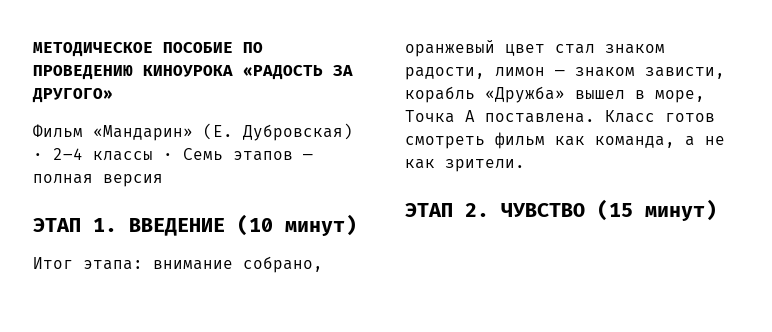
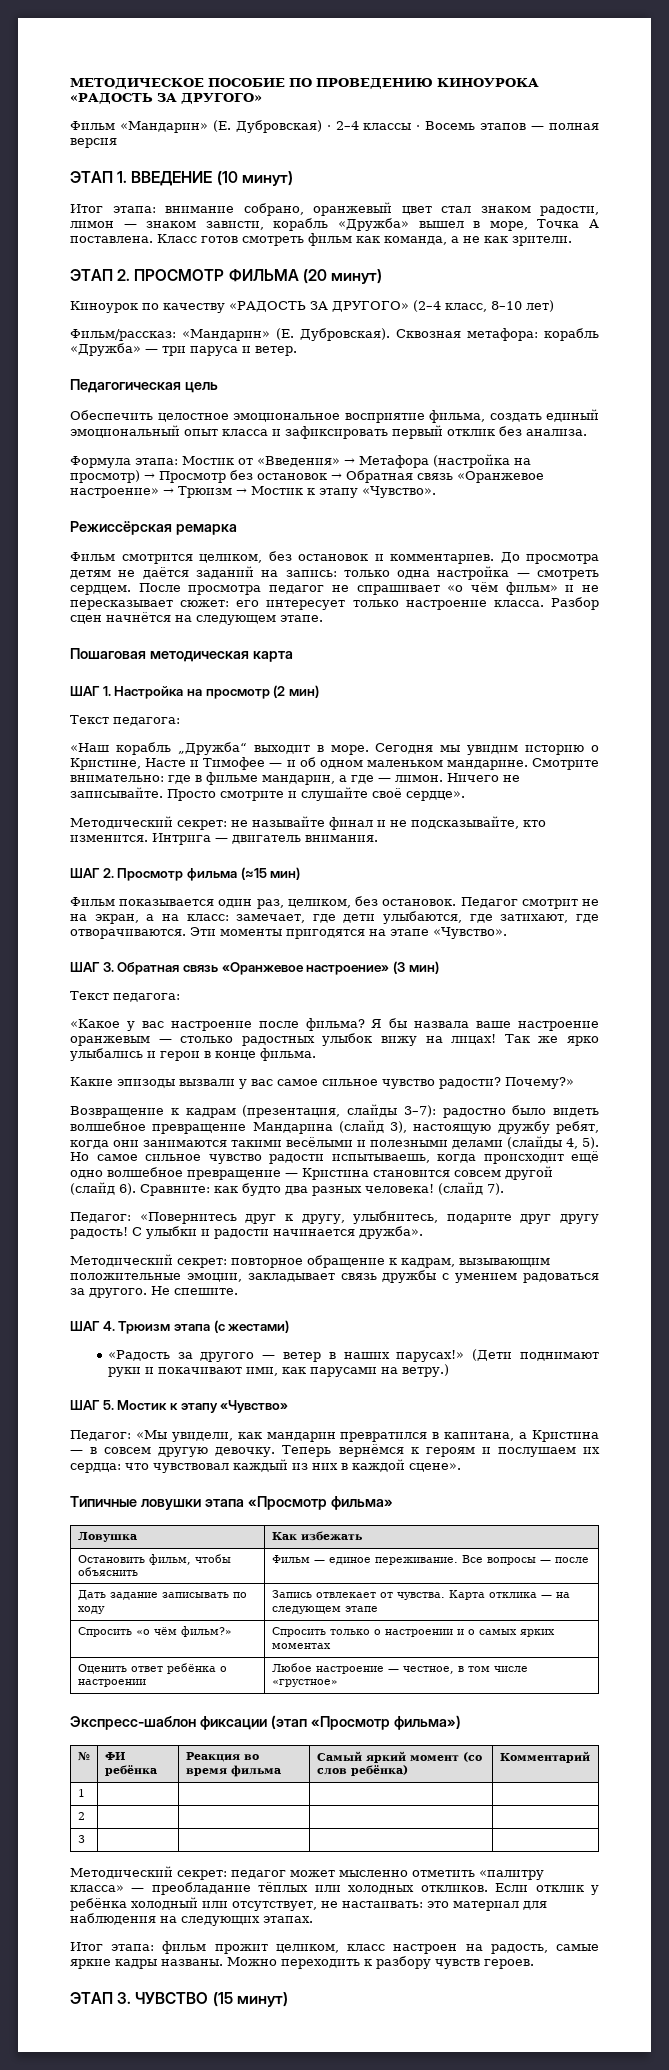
[183,148,223,160] Семь -> [425,121,476,130] Восемь
(489, 210) none -> [134,269,382,284] [70,300,554,313] [70,328,599,341] [70,343,297,356] [70,379,218,393] [70,409,599,423] [70,425,587,439] [70,454,531,468] [70,470,544,483] [70,486,436,498] [70,521,237,535] [70,551,599,564] [70,566,599,580] [70,582,599,595] [70,597,600,610] [70,612,323,625] [70,648,293,662] [70,685,319,699] [70,715,180,726] [70,742,599,755] [70,757,599,770] [70,772,520,785] [70,787,465,801] [70,816,546,830] [70,833,378,845] [70,867,301,881] [70,896,599,909] [70,911,599,924] [70,927,507,939] [70,961,439,975] [70,991,180,1002] [70,1018,599,1031] [70,1033,600,1046] [70,1048,316,1061] [70,1077,574,1089] [70,1104,599,1118] [70,1120,599,1134] [70,1136,599,1149] [70,1151,599,1164] [70,1166,553,1180] [70,1182,504,1196] [70,1211,599,1224] [70,1226,423,1239] [70,1254,550,1268] [70,1270,599,1283] [70,1286,238,1298] [70,1320,290,1334] [107,1349,599,1362] [107,1364,449,1377] [70,1400,289,1413] [70,1430,600,1442] [70,1444,600,1457] [70,1459,461,1473] [70,1496,393,1510] [77,1532,137,1542] [271,1531,363,1541] [77,1554,231,1565] [77,1567,138,1576] [271,1555,589,1565] [77,1590,247,1600] [77,1606,105,1614] [271,1590,570,1600] [271,1606,378,1614] [77,1626,232,1637] [271,1627,555,1637] [271,1643,331,1649] [77,1663,227,1674] [77,1679,146,1687] [271,1663,528,1674] [271,1679,338,1687] [70,1715,461,1730] [77,1751,90,1761] [104,1752,125,1760] [104,1765,157,1776] [185,1752,259,1762] [185,1765,281,1777] [316,1751,482,1763] [316,1765,408,1776] [499,1751,590,1763] [77,1789,85,1797] [77,1812,85,1820] [77,1835,85,1843] [70,1866,544,1880] [70,1882,600,1895] [70,1897,547,1911] [70,1913,313,1926] [70,1941,599,1954] [70,1956,534,1969] [70,1992,132,2004] ПРОСМОТР ФИЛЬМА (20 минут) // Киноурок по качеству «РАДОСТЬ ЗА ДРУГОГО» (2–4 класс, 8–10 лет) // Фильм/рассказ: «Мандарин» (Е. Дубровская). Сквозная метафора: корабль «Дружба» — три паруса и ветер. // Педагогическая цель // Обеспечить целостное эмоциональное восприятие фильма, создать единый эмоциональный опыт класса и зафиксировать первый отклик без анализа. // Формула этапа: Мостик от «Введения» → Метафора (настройка на просмотр) → Просмотр без остановок → Обратная связь «Оранжевое настроение» → Трюизм → Мостик к этапу «Чувство». // Режиссёрская ремарка // Фильм смотрится целиком, без остановок и комментариев. До просмотра детям не даётся заданий на запись: только одна настройка — смотреть сердцем. После просмотра педагог не спрашивает «о чём фильм» и не пересказывает сюжет: его интересует только настроение класса. Разбор сцен начнётся на следующем этапе. // Пошаговая методическая карта // ШАГ 1. Настройка на просмотр (2 мин) // Текст педагога: // «Наш корабль „Дружба“ выходит в море. Сегодня мы увидим историю о Кристине, Насте и Тимофее — и об одном маленьком мандарине. Смотрите внимательно: где в фильме мандарин, а где — лимон. Ничего не записывайте. Просто смотрите и слушайте своё сердце». // Методический секрет: не называйте финал и не подсказывайте, кто изменится. Интрига — двигатель внимания. // ШАГ 2. Просмотр фильма (≈15 мин) // Фильм показывается один раз, целиком, без остановок. Педагог смотрит не на экран, а на класс: замечает, где дети улыбаются, где затихают, где отворачиваются. Эти моменты пригодятся на этапе «Чувство». // ШАГ 3. Обратная связь «Оранжевое настроение» (3 мин) // Текст педагога: // «Какое у вас настроение после фильма? Я бы назвала ваше настроение оранжевым — столько радостных улыбок вижу на лицах! Так же ярко улыбались и герои в конце фильма. // Какие эпизоды вызвали у вас самое сильное чувство радости? Почему?» // Возвращение к кадрам (презентация, слайды 3–7): радостно было видеть волшебное превращение Мандарина (слайд 3), настоящую дружбу ребят, когда они занимаются такими весёлыми и полезными делами (слайды 4, 5). Но самое сильное чувство радости испытываешь, когда происходит ещё одно волшебное превращение — Кристина становится совсем другой (слайд 6). Сравните: как будто два разных человека! (слайд 7). // Педагог: «Повернитесь друг к другу, улыбнитесь, подарите друг другу радость! С улыбки и радости начинается дружба». // Методический секрет: повторное обращение к кадрам, вызывающим положительные эмоции, закладывает связь дружбы с умением радоваться за другого. Не спешите. // ШАГ 4. Трюизм этапа (с жестами) // «Радость за другого — ветер в наших парусах!» (Дети поднимают руки и покачивают ими, как парусами на ветру.) // ШАГ 5. Мостик к этапу «Чувство» // Педагог: «Мы увидели, как мандарин превратился в капитана, а Кристина — в совсем другую девочку. Теперь вернёмся к героям и послушаем их сердца: что чувствовал каждый из них в каждой сцене». // Типичные ловушки этапа «Просмотр фильма» // Ловушка | Как избежать // Остановить фильм, чтобы объяснить | Фильм — единое переживание. Все вопросы — после // Дать задание записывать по ходу | Запись отвлекает от чувства. Карта отклика — на следующем этапе // Спросить «о чём фильм?» | Спросить только о настроении и о самых ярких моментах // Оценить ответ ребёнка о настроении | Любое настроение — честное, в том числе «грустное» // Экспресс-шаблон фиксации (этап «Просмотр фильма») // № | ФИ ребёнка | Реакция во время фильма | Самый яркий момент (со слов ребёнка) | Комментарий // 1 | | | | // 2 | | | | // 3 | | | | // Методический секрет: педагог может мысленно отметить «палитру класса» — преобладание тёплых или холодных откликов. Если отклик у ребёнка холодный или отсутствует, не настаивать: это материал для наблюдения на следующих этапах. // Итог этапа: фильм прожит целиком, класс настроен на радость, самые яркие кадры названы. Можно переходить к разбору чувств героев. // ЭТАП 3.

